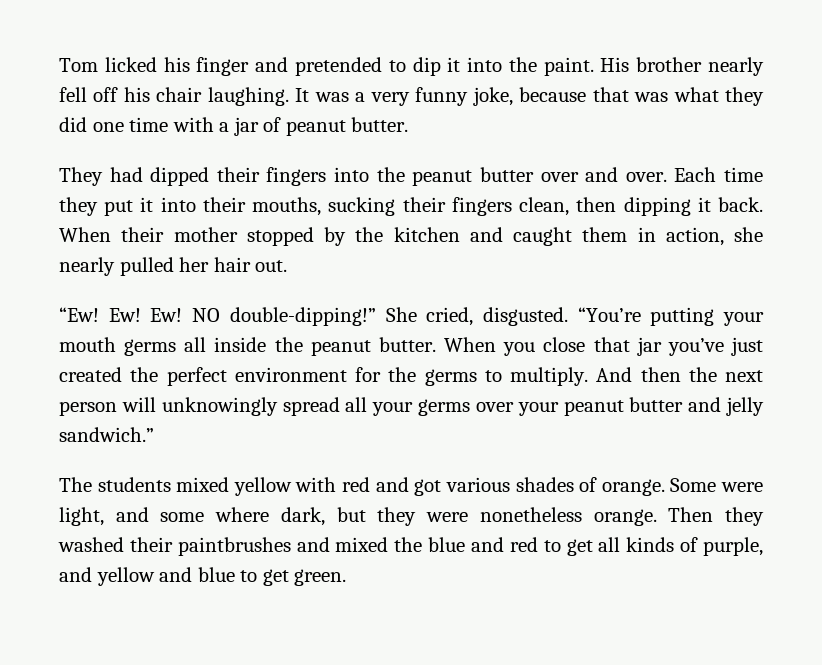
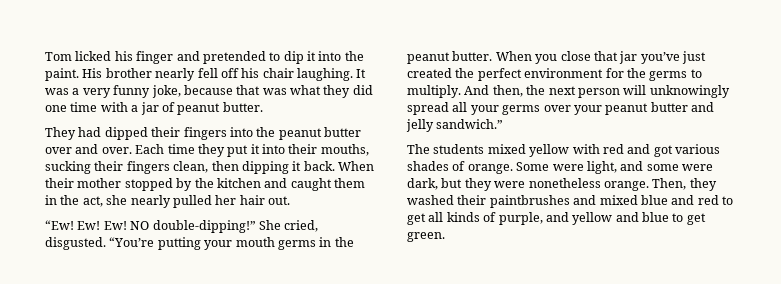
[665,227,724,246] action, -> [60,195,103,207] the act,
[184,337,267,352] all inside -> [319,237,332,247] in
[640,367,681,382] then -> [492,85,523,97] then,
[215,507,270,522] where -> [682,164,713,171] were
[668,507,714,522] Then -> [652,178,687,190] Then,
[394,537,423,552] the -> (638, 200) none

